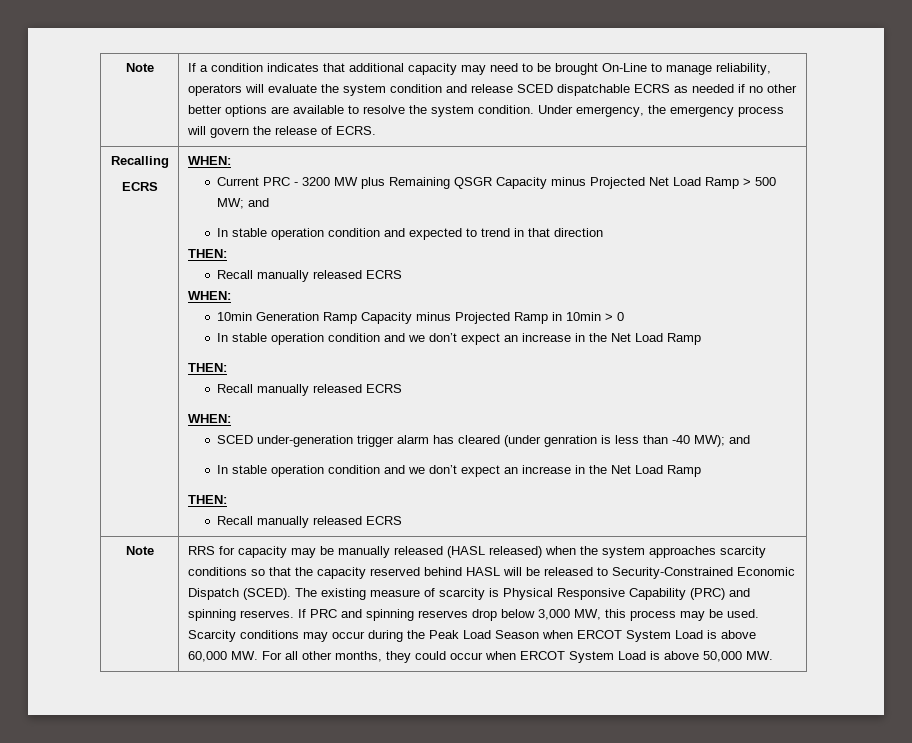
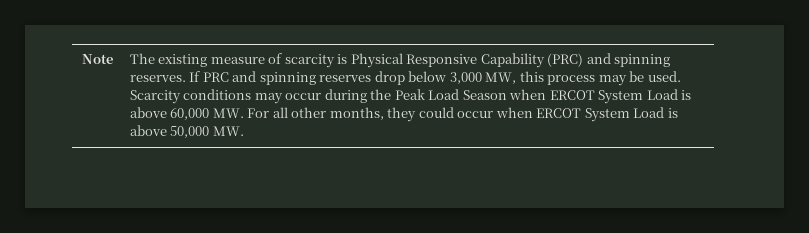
[125,63,154,72] [187,63,771,75] [187,84,797,96] [187,105,784,117] [186,126,376,138] [110,156,169,168] [121,182,158,191] [187,156,231,165] [216,177,776,189] [216,198,269,209] [216,228,603,240] [187,249,227,258] [216,270,402,282] [187,291,231,300] [216,312,624,324] [216,333,701,345] [187,363,227,372] [216,384,402,396] [187,414,231,423] [216,435,750,447] [216,465,701,477] [187,495,227,504] [216,516,402,528] [125,546,154,555] [187,546,766,558] [187,567,795,579] [187,588,291,600] Note | If a condition indicates that additional capacity may need to be brought On-Line to manage reliability, operators will evaluate the system condition and release SCED dispatchable ECRS as needed if no other better options are available to resolve the system condition. Under emergency, the emergency process will govern the release of ECRS. // Recalling // ECRS | WHEN: // Current PRC - 3200 MW plus Remaining QSGR Capacity minus Projected Net Load Ramp > 500 MW; and // In stable operation condition and expected to trend in that direction // THEN: // Recall manually released ECRS // WHEN: // 10min Generation Ramp Capacity minus Projected Ramp in 10min > 0 // In stable operation condition and we don’t expect an increase in the Net Load Ramp // THEN: // Recall manually released ECRS // WHEN: // SCED under-generation trigger alarm has cleared (under genration is less than -40 MW); and // In stable operation condition and we don’t expect an increase in the Net Load Ramp // THEN: // Recall manually released ECRS // Note | RRS for capacity may be manually released (HASL released) when the system approaches scarcity conditions so that the capacity reserved behind HASL will be released to Security-Constrained Economic Dispatch (SCED). -> [81,54,113,64] Note |

